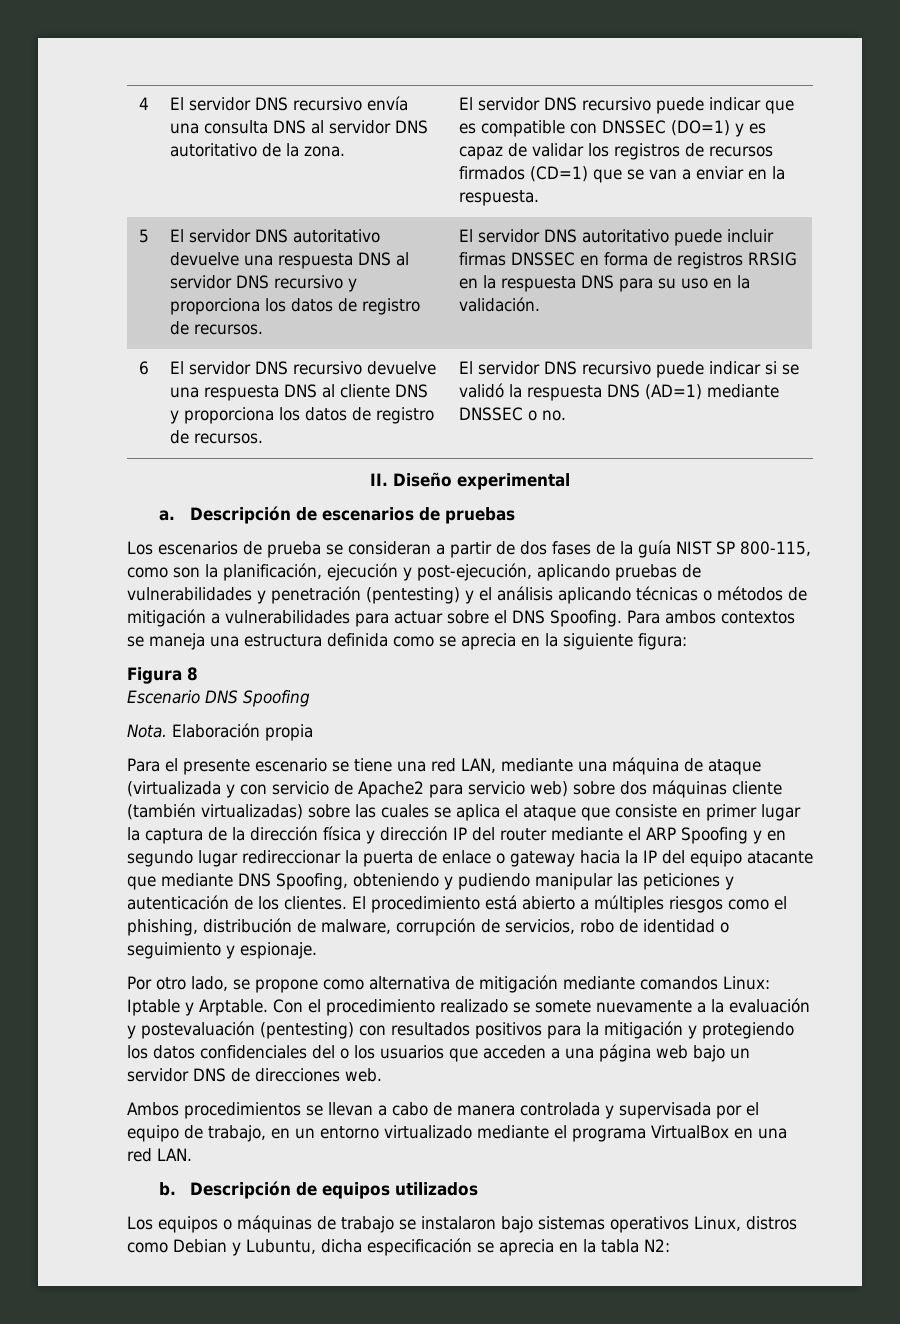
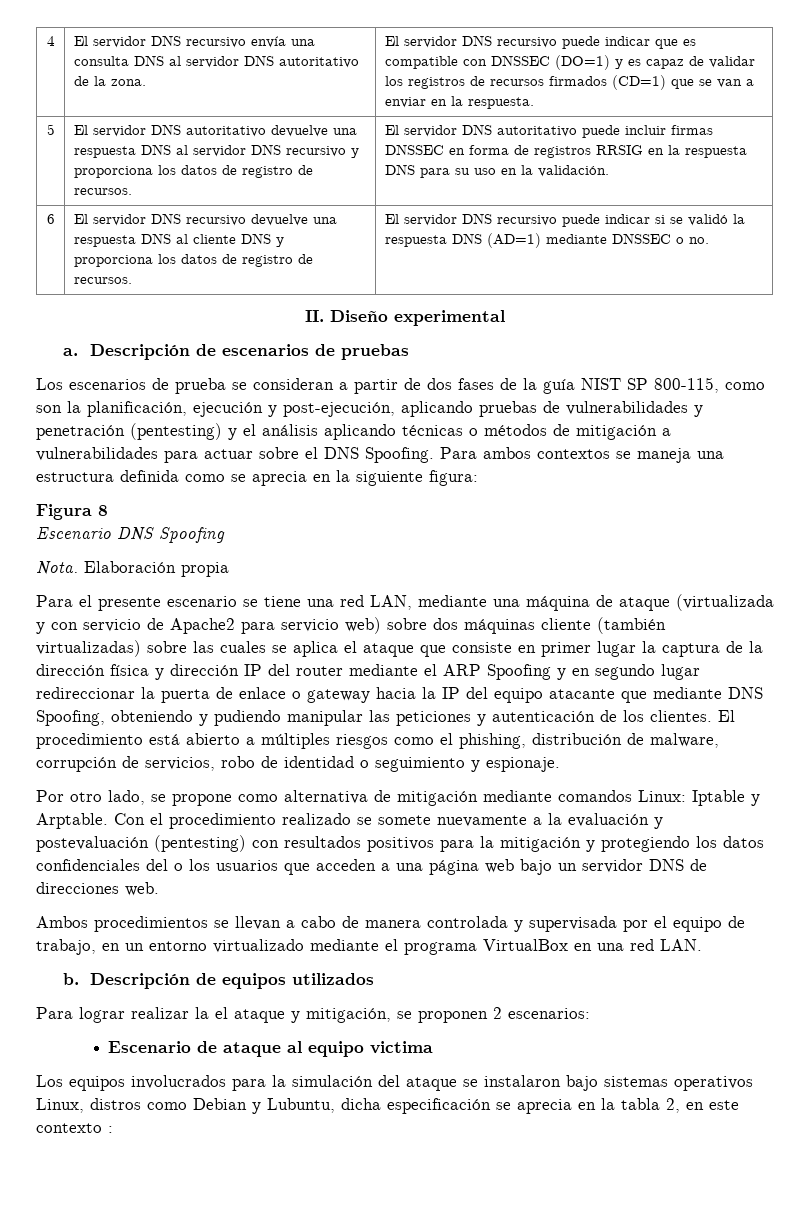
[127,1215,394,1233] Los equipos o máquinas de trabajo -> [36,1007,590,1023] [108,1041,434,1057] [36,1075,457,1091] Para lograr realizar la el ataque y mitigación, se proponen 2 escenarios: // Escenario de ataque al equipo victima // Los equipos involucrados para la simulación del ataque
[644,1239,670,1252] N2: -> [666,1098,739,1113] [36,1123,113,1133] 2, en este contexto :

